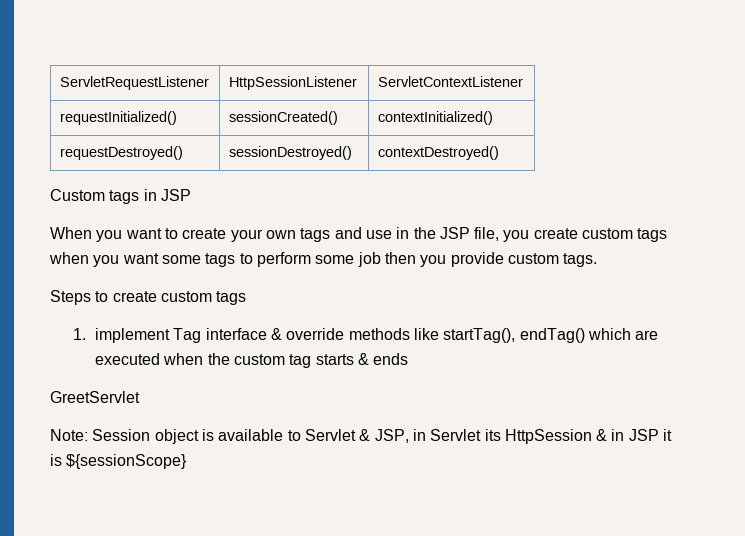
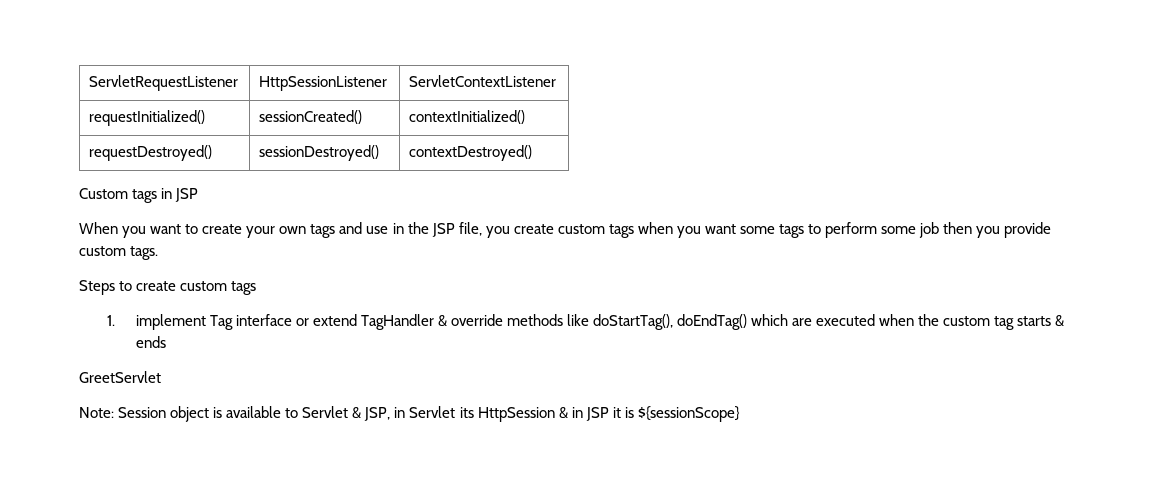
(267, 334) none -> [295,314,434,330] or extend TagHandler
[443,328,585,343] startTag(), endTag() -> [592,314,748,330] doStartTag(), doEndTag()

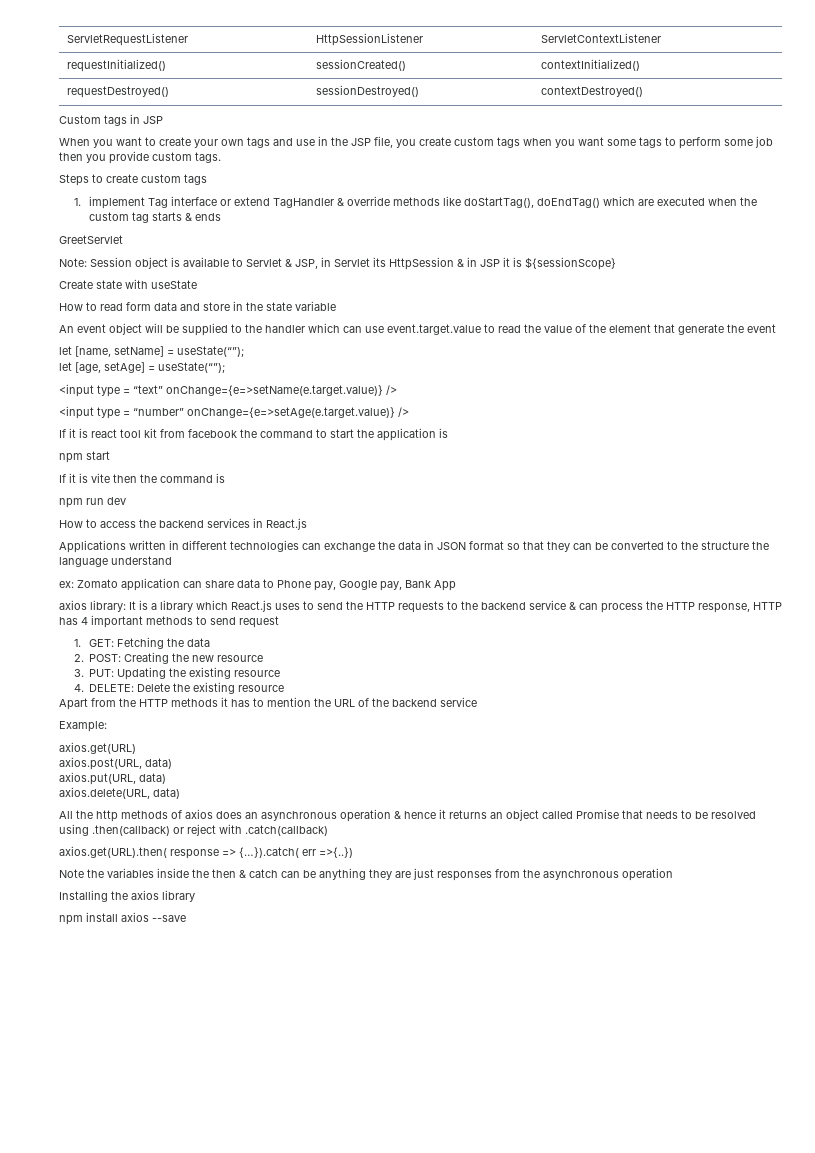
(740, 414) none -> [59,279,197,289] [59,301,336,311] [59,323,776,336] [59,346,244,357] [59,362,225,373] [59,384,397,397] [59,406,409,419] [59,428,448,441] [59,451,110,463] [59,473,225,483] [59,497,126,508] [59,518,307,530] [59,540,769,553] [59,556,172,567] [59,578,456,591] [59,600,782,613] [59,615,279,628] [73,637,210,649] [73,652,264,664] [73,667,281,680] [73,682,285,694] [59,697,477,710] [59,721,107,732] [59,742,136,754] [59,757,172,770] [59,772,166,785] [59,787,180,799] [59,809,756,822] [59,824,328,836] [59,846,353,859] [59,868,673,881] [59,890,195,902] [59,912,186,925] // Create state with useState // How to read form data and store in the state variable // An event object will be supplied to the handler which can use event.target.value to read the value of the element that generate the event // let [name, setName] = useState(“”); // let [age, setAge] = useState(“”); // <input type = “text” onChange={e=>setName(e.target.value)} /> // <input type = “number” onChange={e=>setAge(e.target.value)} /> // If it is react tool kit from facebook the command to start the application is // npm start // If it is vite then the command is // npm run dev // How to access the backend services in React.js // Applications written in different technologies can exchange the data in JSON format so that they can be converted to the structure the language understand // ex: Zomato application can share data to Phone pay, Google pay, Bank App // axios library: It is a library which React.js uses to send the HTTP requests to the backend service & can process the HTTP response, HTTP has 4 important methods to send request // 1. GET: Fetching the data // 2. POST: Creating the new resource // 3. PUT: Updating the existing resource // 4. DELETE: Delete the existing resource // Apart from the HTTP methods it has to mention the URL of the backend service // Example: // axios.get(URL) // axios.post(URL, data) // axios.put(URL, data) // axios.delete(URL, data) // All the http methods of axios does an asynchronous operation & hence it returns an object called Promise that needs to be resolved using .then(callback) or reject with .catch(callback) // axios.get(URL).then( response => {…}).catch( err =>{..}) // Note the variables inside the then & catch can be anything they are just responses from the asynchronous operation // Installing the axios library // npm install axios --save

